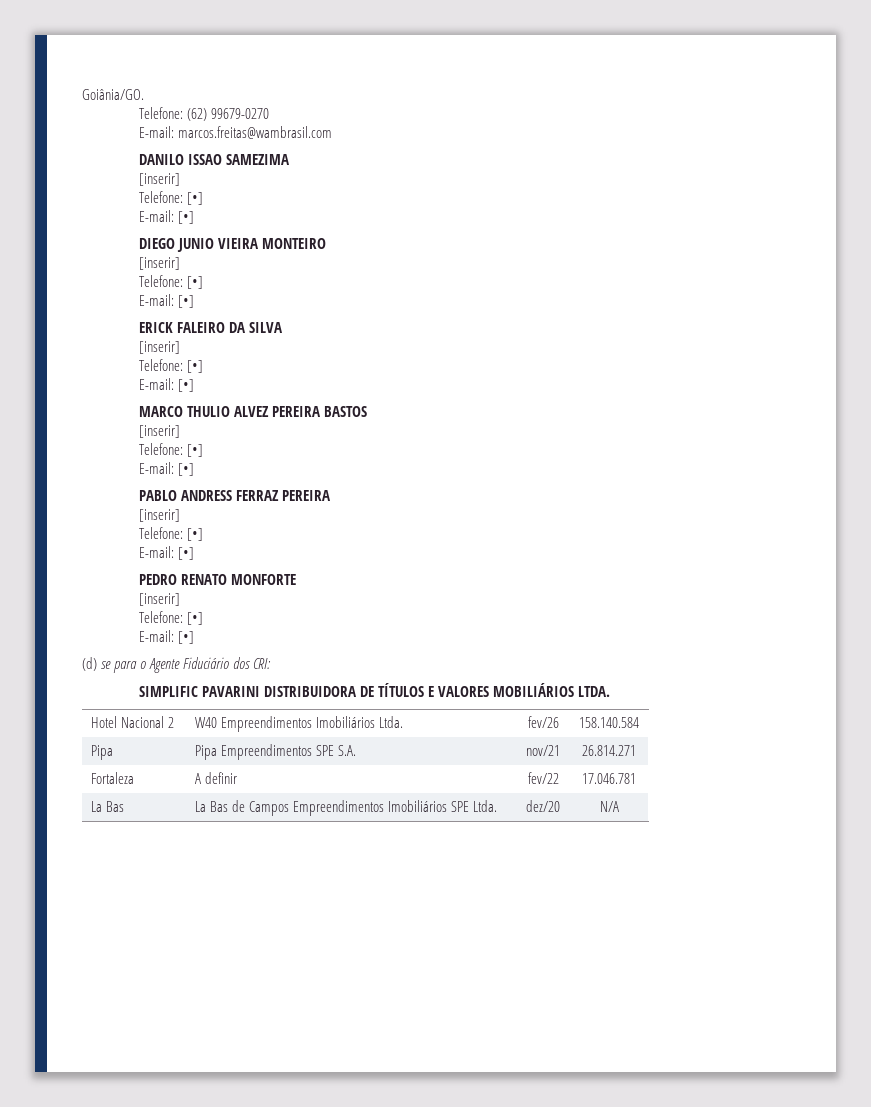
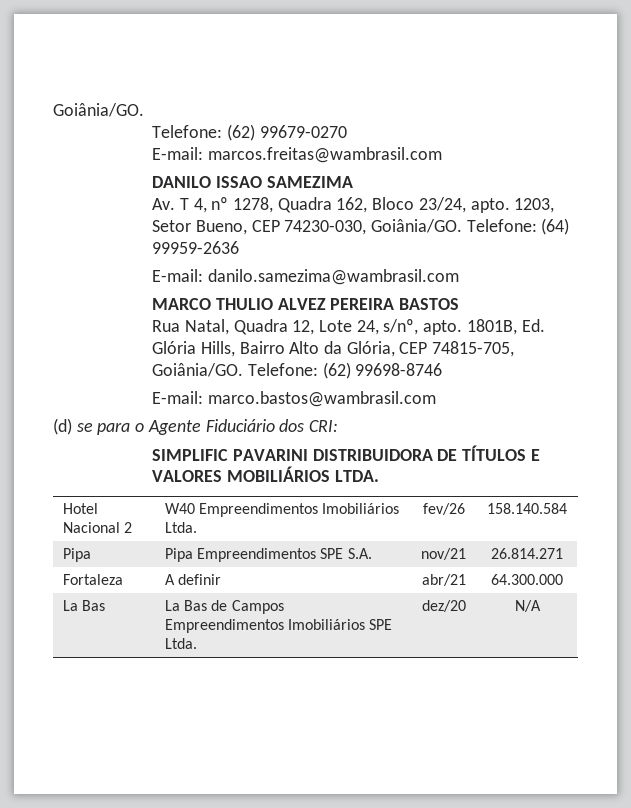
[138,173,180,186] [138,191,203,205] [138,210,194,224] [138,238,326,252] [138,257,180,270] [138,275,203,289] [138,294,194,308] [138,322,283,333] [138,341,180,354] [138,359,203,373] [138,378,194,392] [inserir] // Telefone: [•] // E-mail: [•] // DIEGO JUNIO VIEIRA MONTEIRO // [inserir] // Telefone: [•] // E-mail: [•] // ERICK FALEIRO DA SILVA // [inserir] // Telefone: [•] // E-mail: [•] -> [152,197,555,213] [152,218,570,235] [152,241,240,254] [152,269,459,285] Av. T 4, nº 1278, Quadra 162, Bloco 23/24, apto. 1203, Setor Bueno, CEP 74230-030, Goiânia/GO. Telefone: (64) 99959-2636 // E-mail: danilo.samezima@wambrasil.com
[138,425,180,438] [138,443,203,457] [138,462,194,476] [138,490,331,501] [138,509,180,522] [138,527,203,541] [138,546,194,560] [138,574,296,585] [138,593,180,606] [138,611,203,625] [138,630,194,644] [inserir] // Telefone: [•] // E-mail: [•] // PABLO ANDRESS FERRAZ PEREIRA // [inserir] // Telefone: [•] // E-mail: [•] // PEDRO RENATO MONFORTE // [inserir] // Telefone: [•] // E-mail: [•] -> [152,319,545,335] [152,341,515,357] [152,362,443,379] [152,391,436,407] Rua Natal, Quadra 12, Lote 24, s/nº, apto. 1801B, Ed. Glória Hills, Bairro Alto da Glória, CEP 74815-705, Goiânia/GO. Telefone: (62) 99698-8746 // E-mail: marco.bastos@wambrasil.com
[527,772,559,784] [582,773,636,784] fev/22 | 17.046.781 -> [421,574,466,586] [491,574,563,585] abr/21 | 64.300.000

